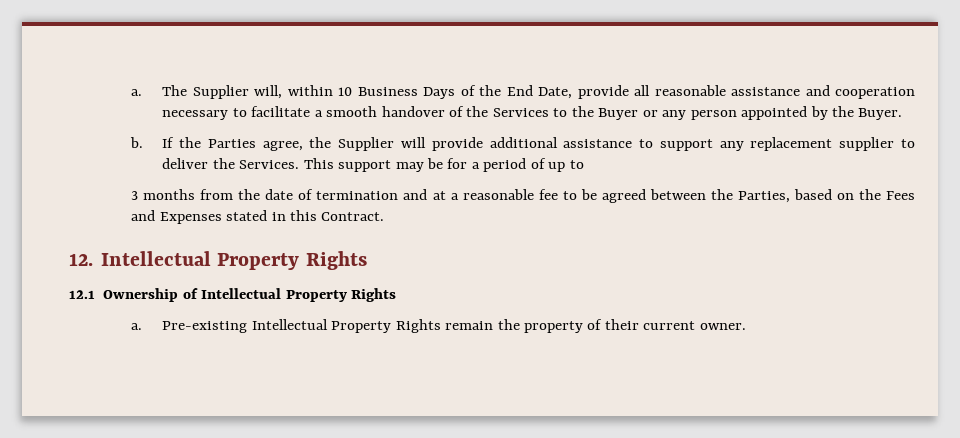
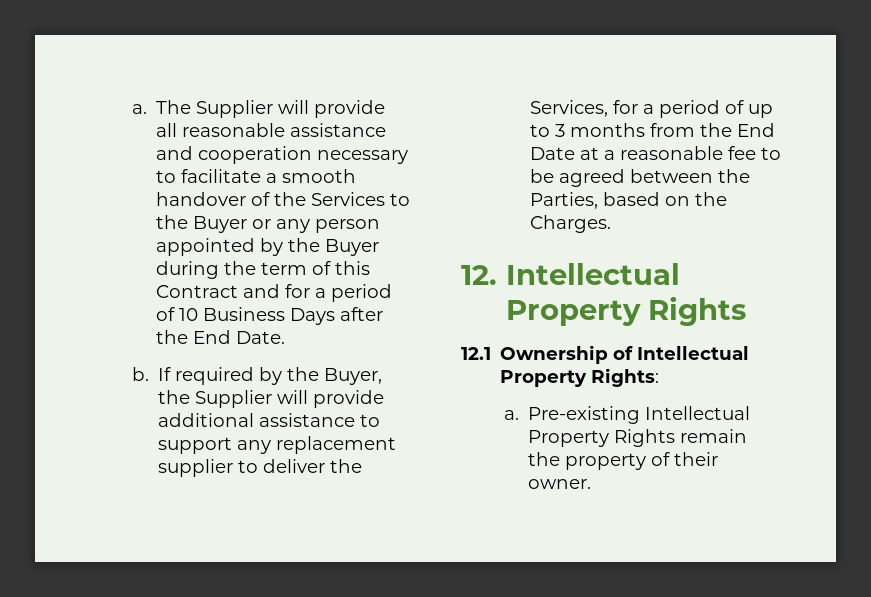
[254,85,573,99] will, within 10 Business Days of the End Date, -> [277,100,309,114] will
[858,108,903,120] [130,137,303,151] Buyer. // b. If the Parties agree, -> [324,239,379,256] [155,261,370,279] [155,284,392,302] [155,307,383,325] [155,330,285,344] [131,367,382,385] Buyer during the term of this Contract and for a period of 10 Business Days after the End Date. // b. If required by the Buyer,
[239,158,443,172] Services. This support may be -> [529,100,608,117] Services,
(584, 164) // -> (550, 130) none
[265,189,428,200] date of termination and -> [736,123,775,137] [529,147,575,160] End Date
[886,191,916,200] [131,210,385,224] Fees and Expenses stated in this Contract. -> [529,215,611,233] Charges.
[351,288,397,302] Rights -> [591,368,660,387] Rights:
[643,321,696,330] current -> (718, 459) none

